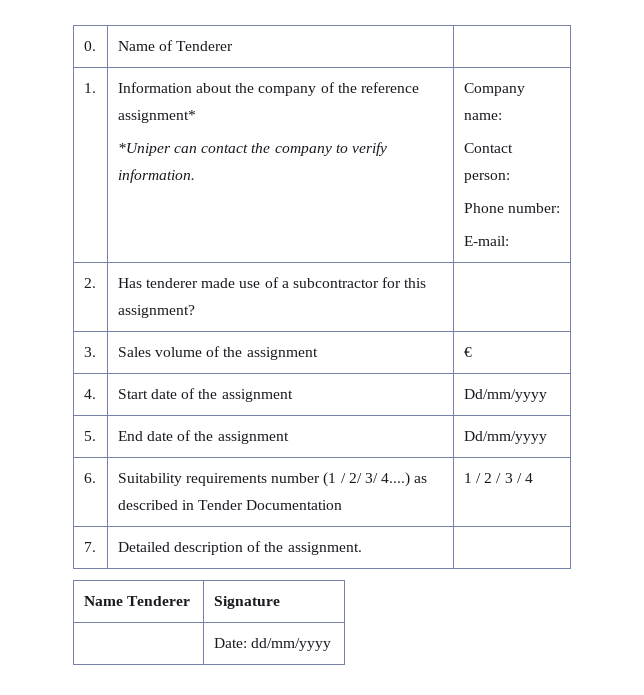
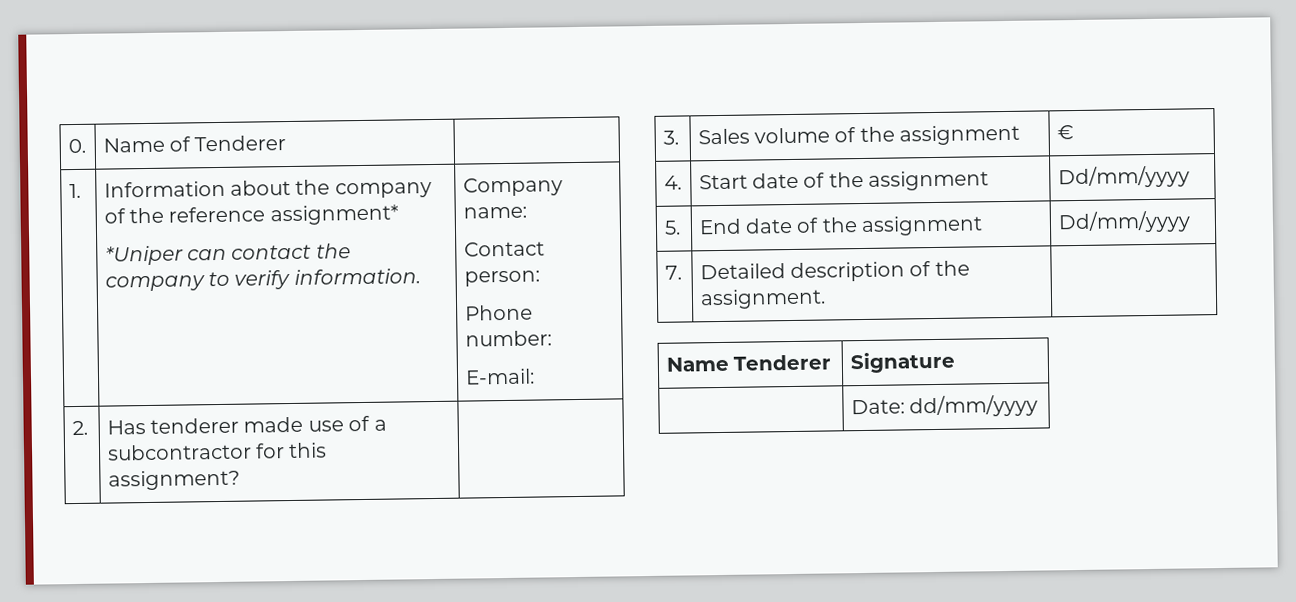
[83,473,96,483] [117,472,428,487] [117,500,343,510] [463,473,533,483] // 6. | Suitability requirements number (1 / 2/ 3/ 4....) as described in Tender Documentation | 1 / 2 / 3 / 4 -> (1191, 222) none

